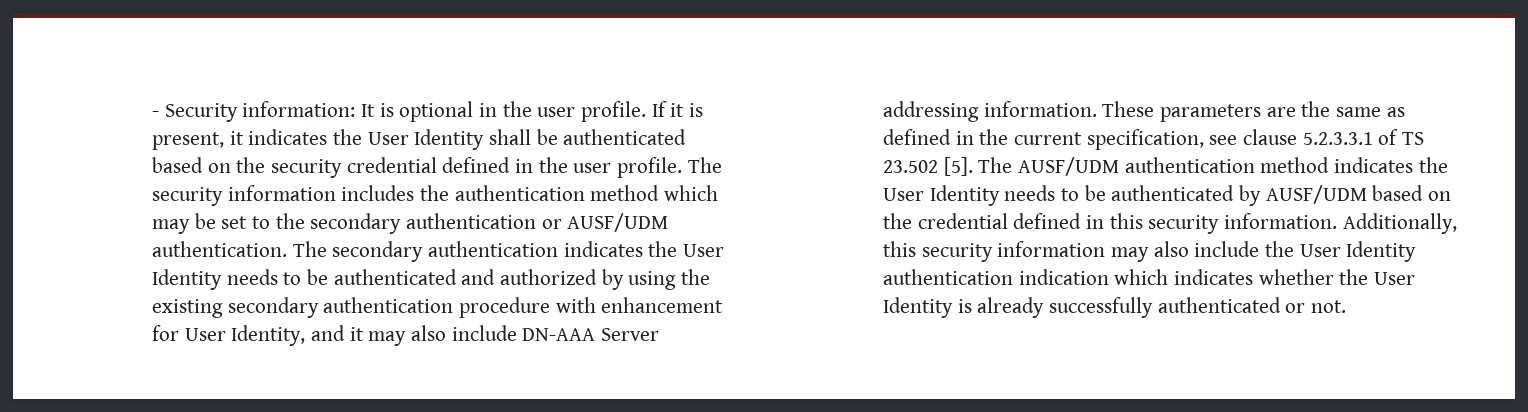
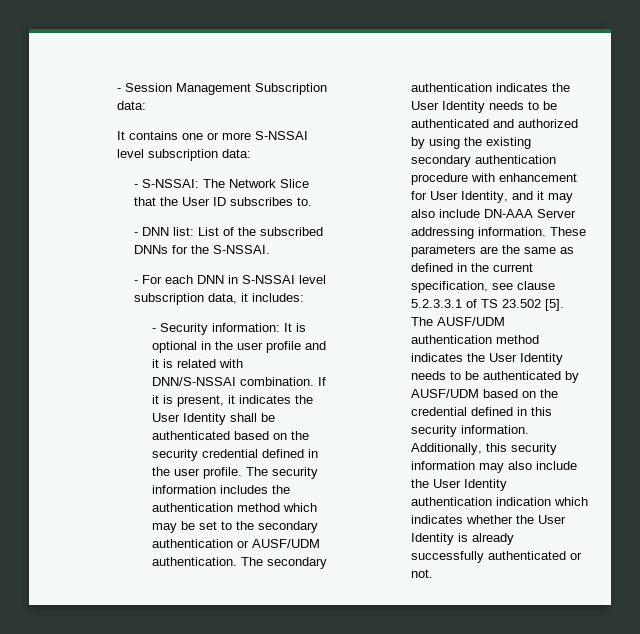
[152,111,160,117] - -> [117,83,328,95] [117,101,147,110] [117,131,309,140] [117,149,252,161] [134,179,310,188] [134,197,313,206] [134,227,324,236] [134,245,271,254] [134,275,327,284] [134,293,305,305] [151,328,156,332] - Session Management Subscription data: // It contains one or more S-NSSAI level subscription data: // - S-NSSAI: The Network Slice that the User ID subscribes to. // - DNN list: List of the subscribed DNNs for the S-NSSAI. // - For each DNN in S-NSSAI level subscription data, it includes: // -
[581,101,647,122] profile. -> [265,341,326,353] [151,359,243,368] [151,377,314,386] profile and it is related with DNN/S-NSSAI combination.

